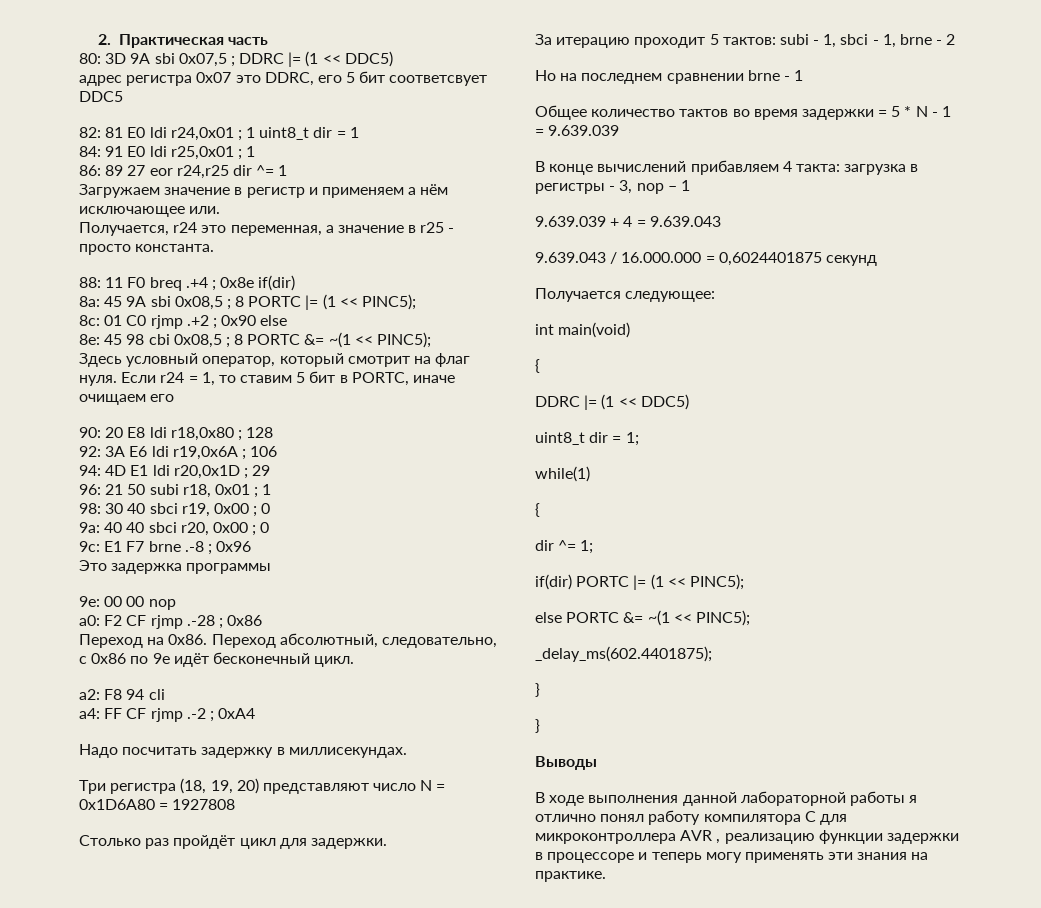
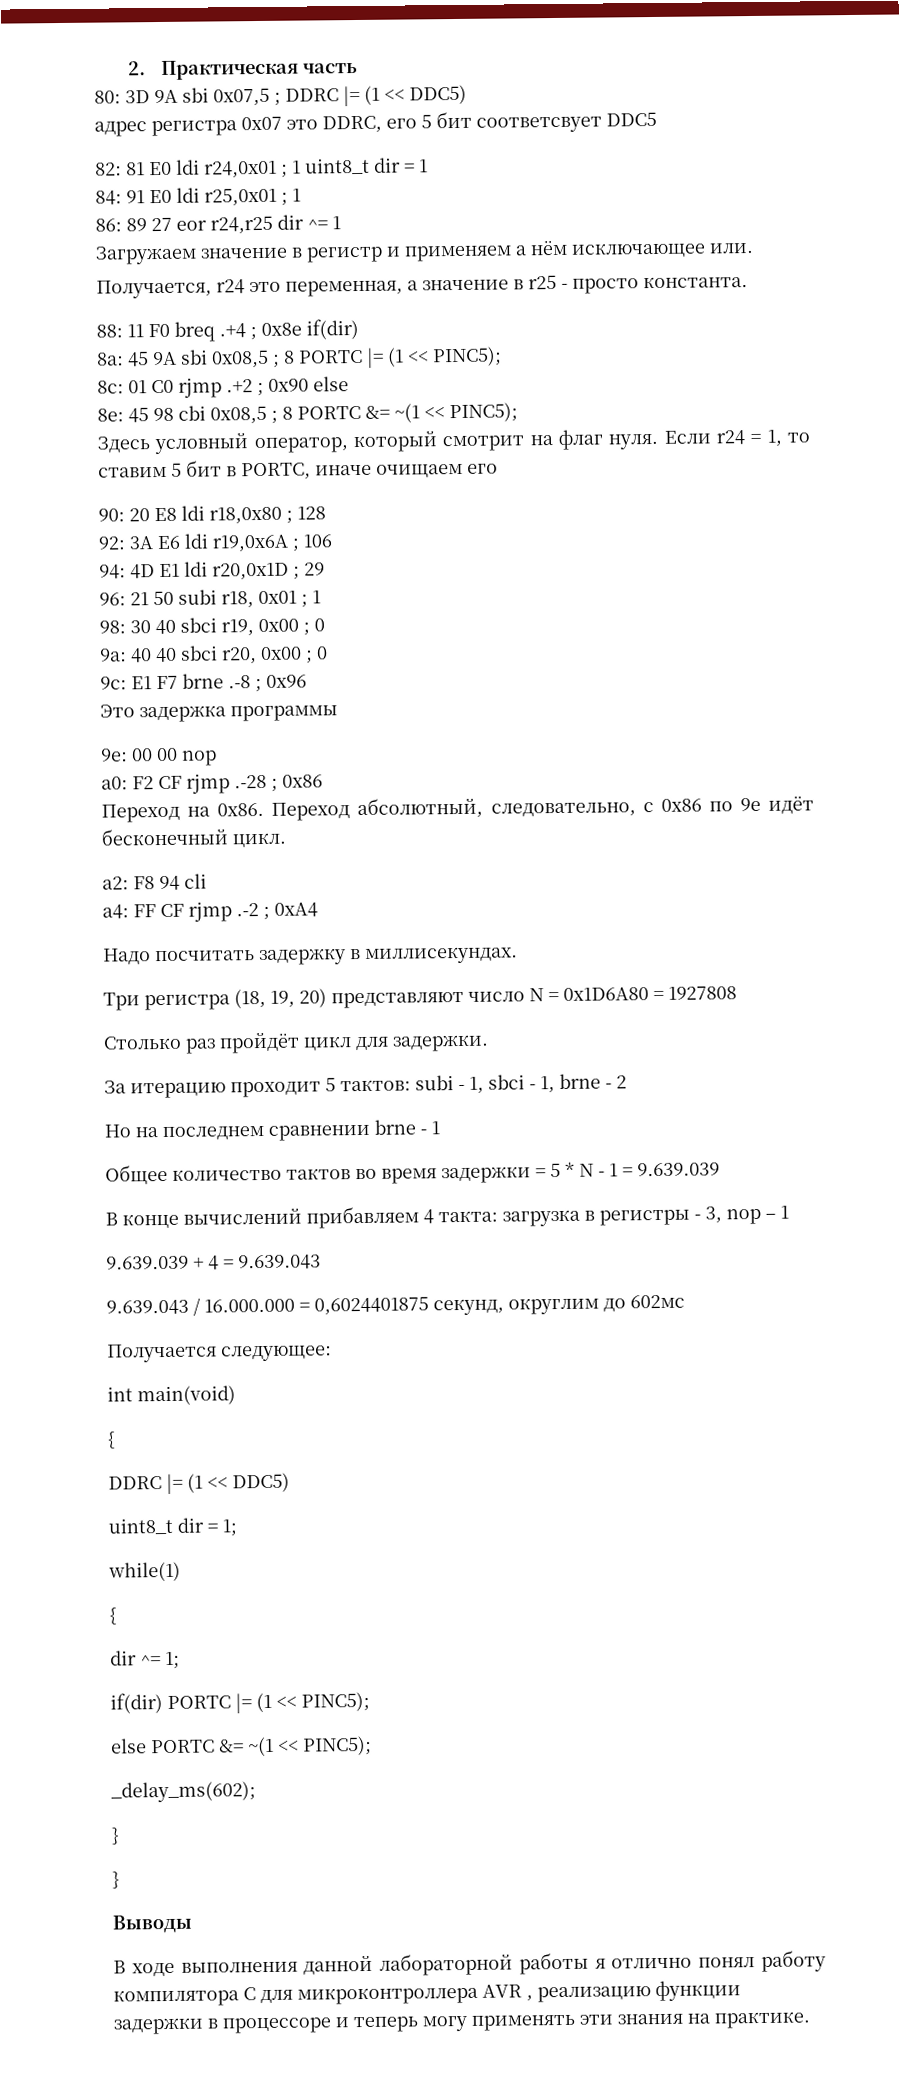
[825,255,877,266] секунд -> [433,1294,685,1316] секунд, округлим до 602мс
[535,646,712,662] _delay_ms(602.4401875); -> [110,1781,256,1803] _delay_ms(602);

